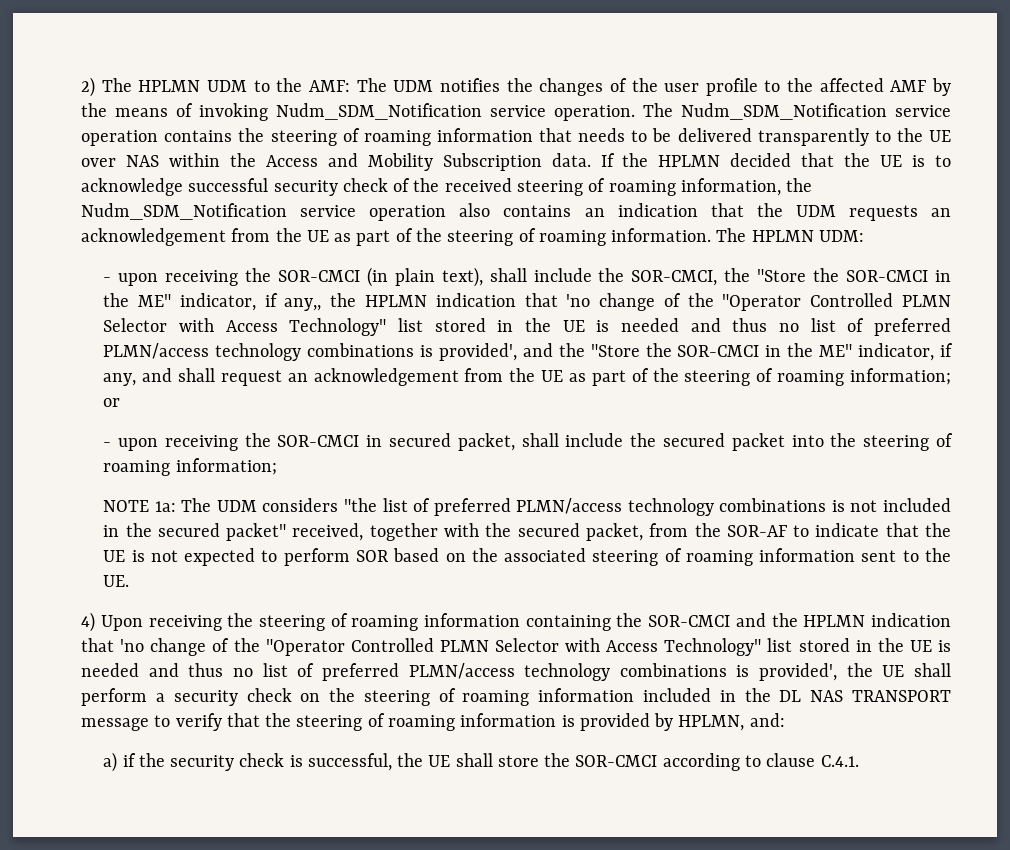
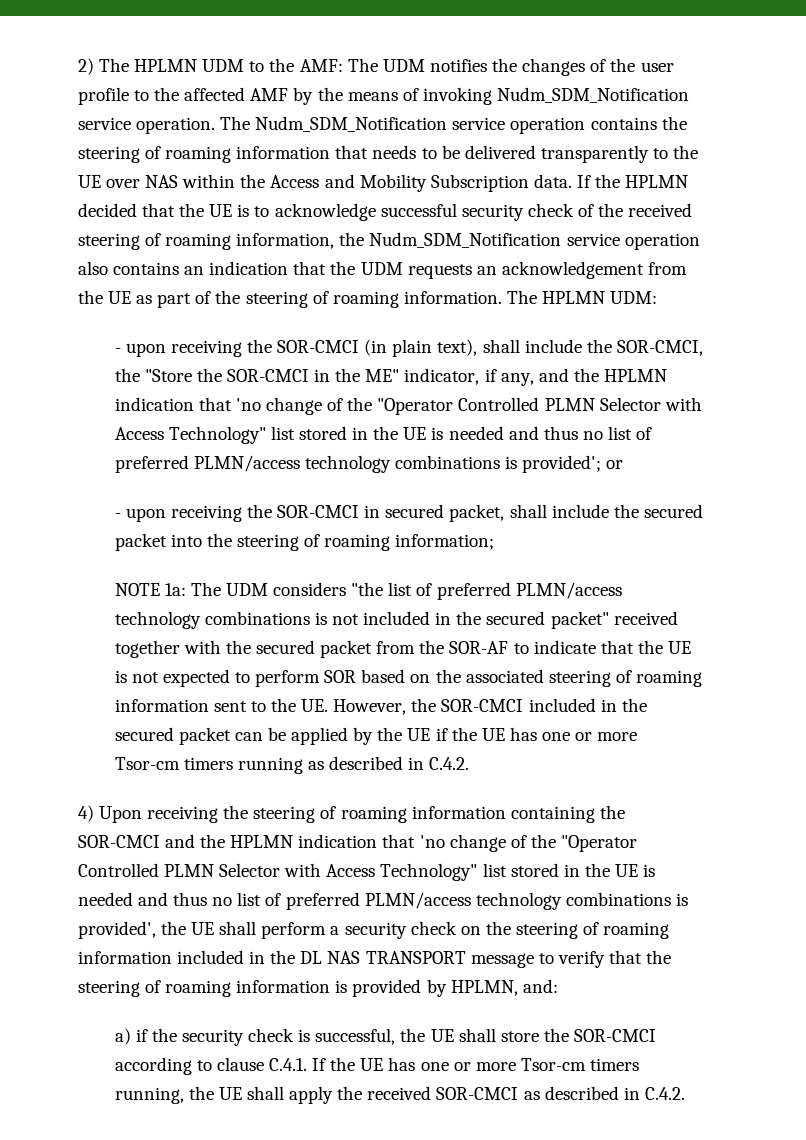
[284,298,322,311] any,, -> [500,368,569,386] any, and
[438,343,954,361] [103,368,951,386] provided', and the "Store the SOR-CMCI in the ME" indicator, if any, and shall request an acknowledgement from the UE as part of the steering of roaming information; -> [522,455,602,473] provided';
[292,523,364,541] received, -> [613,611,678,625] received
[585,523,643,541] packet, -> [320,640,373,658] packet
(130, 581) none -> [333,698,647,715] [114,727,638,745] [114,756,470,774] However, the SOR-CMCI included in the secured packet can be applied by the UE if the UE has one or more Tsor-cm timers running as described in C.4.2.
(859, 761) none -> [312,1057,640,1071] [114,1086,685,1104] If the UE has one or more Tsor-cm timers running, the UE shall apply the received SOR-CMCI as described in C.4.2.

